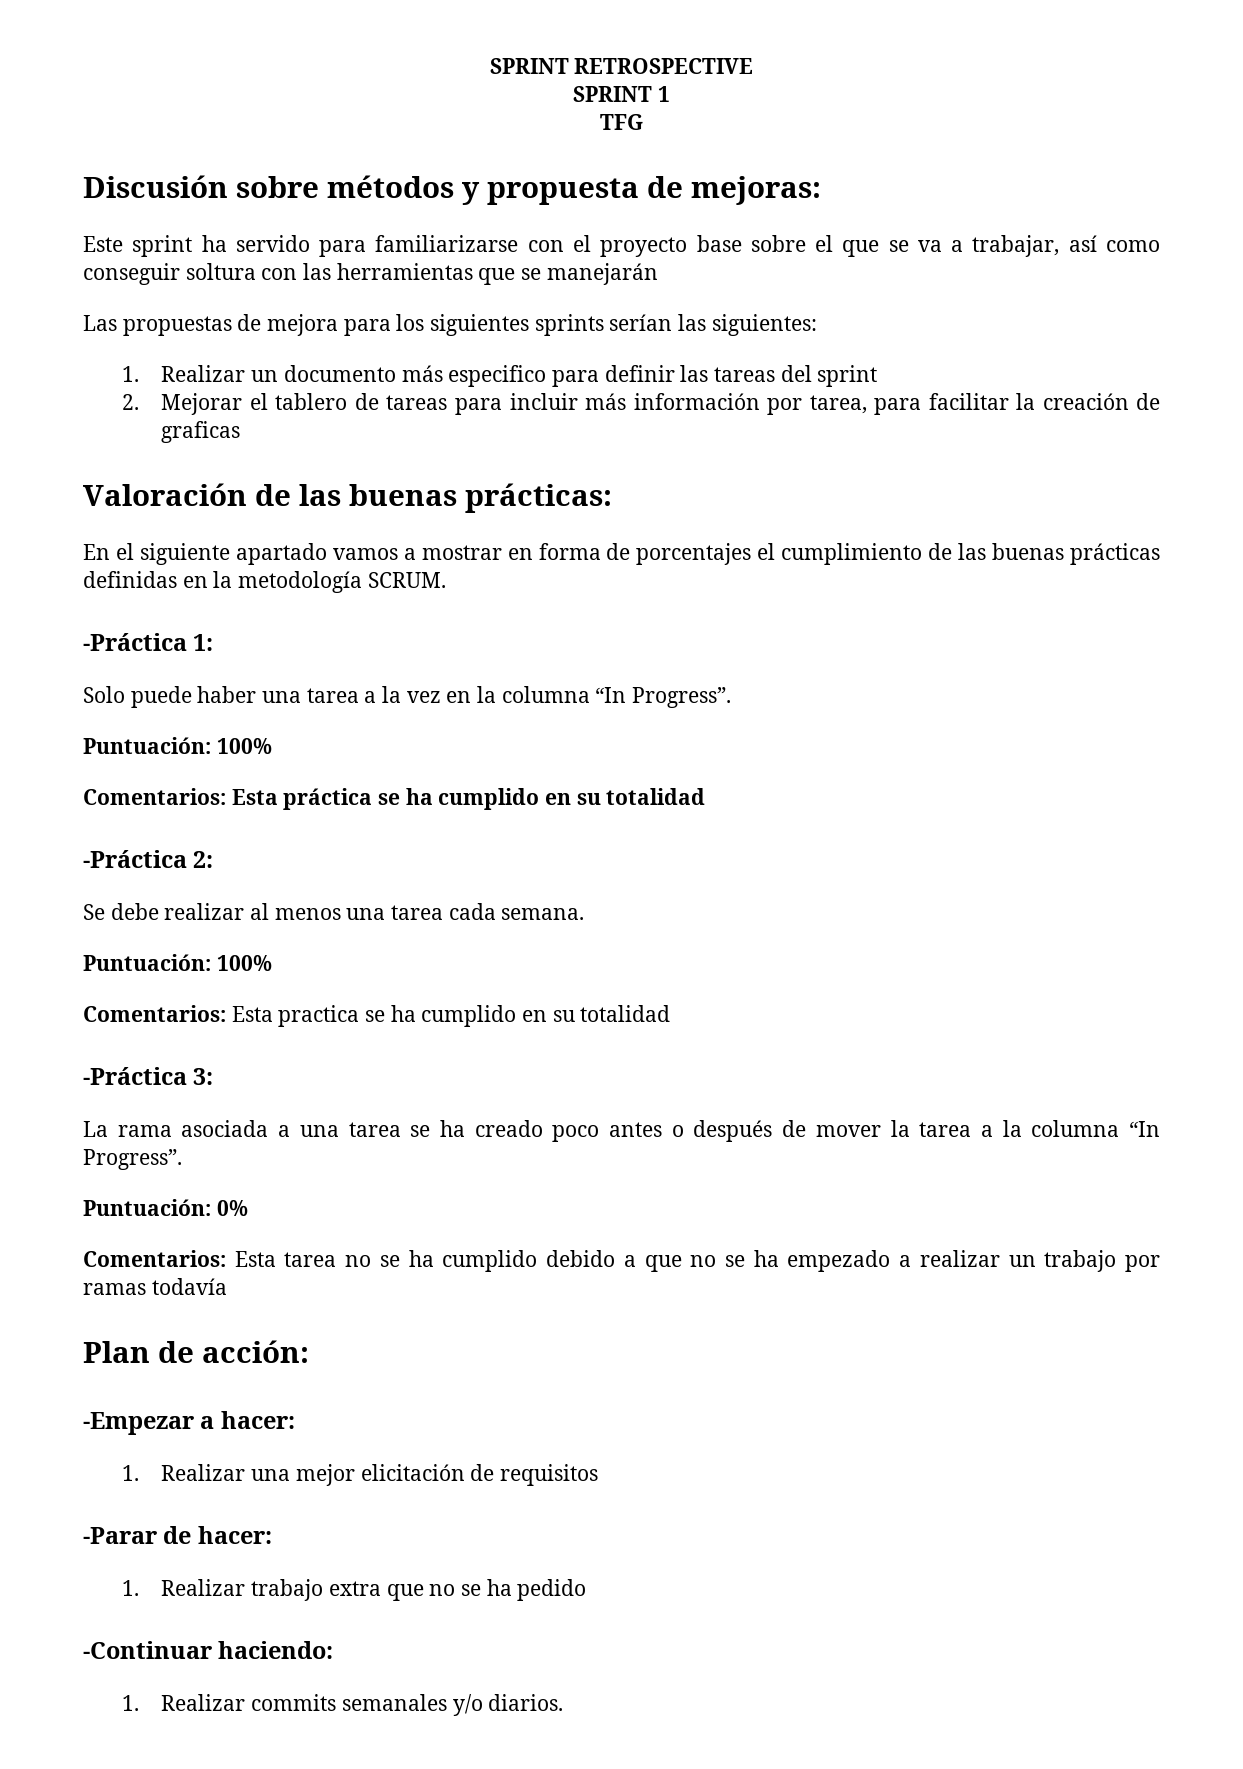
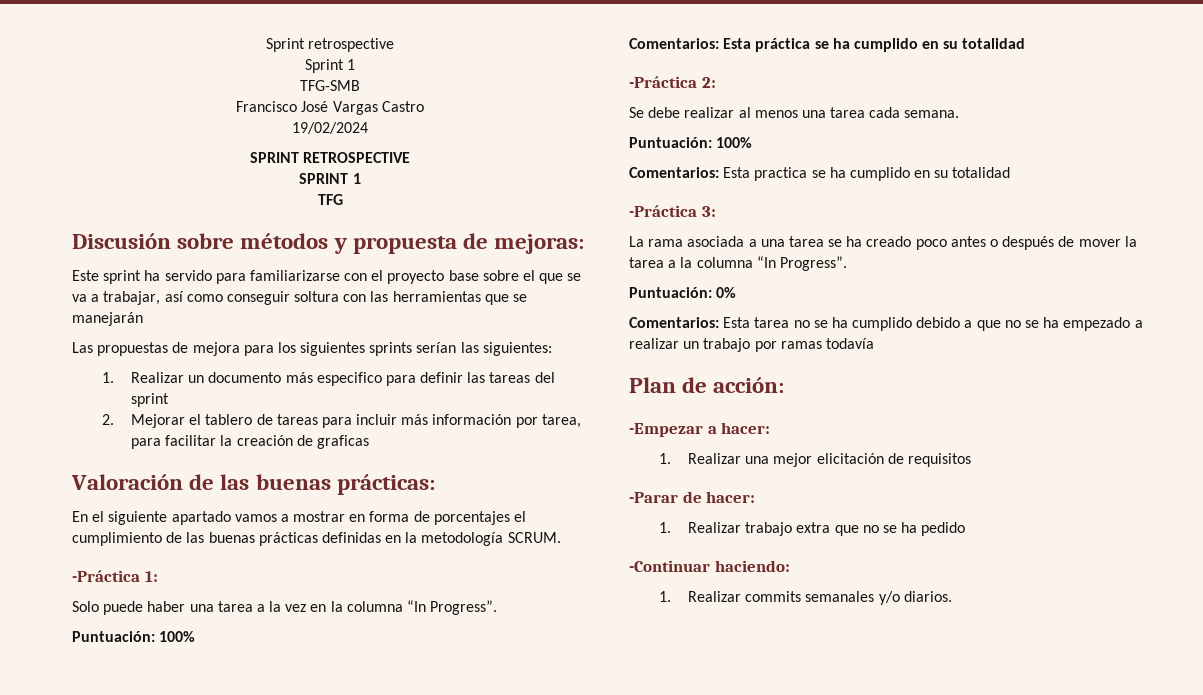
(489, 66) none -> [265,38,395,52] [304,59,356,73] [300,80,360,91] [236,101,424,115] [292,122,368,134] Sprint retrospective // Sprint 1 // TFG-SMB // Francisco José Vargas Castro // 19/02/2024 //

